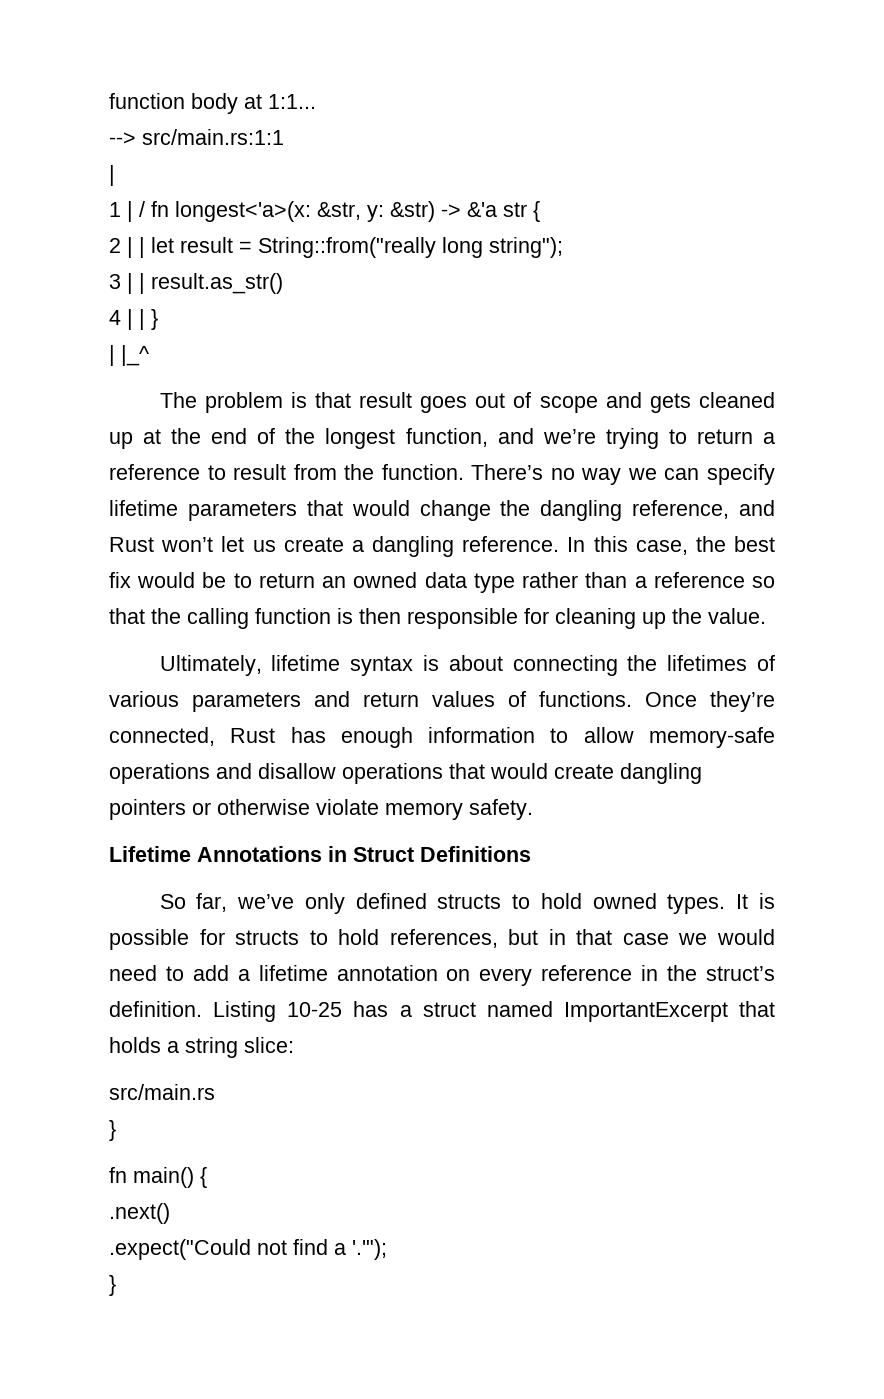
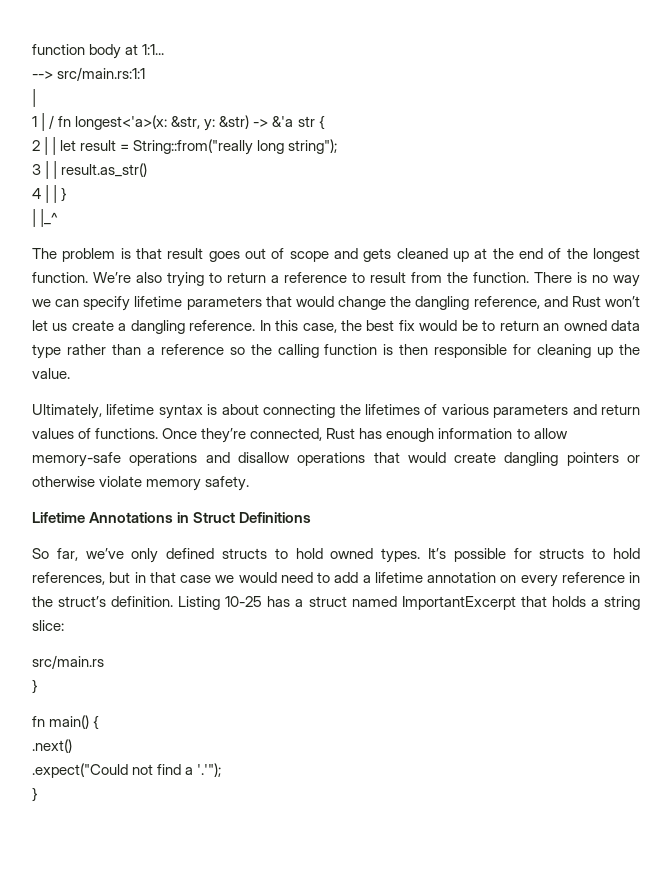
[405,428,596,447] function, and we’re -> [32,272,162,283] function. We’re also
[471,464,544,480] There’s -> [534,272,587,283] There is
[109,608,145,624] that -> (245, 351) none
[736,893,775,909] It is -> [428,548,447,559] It’s

